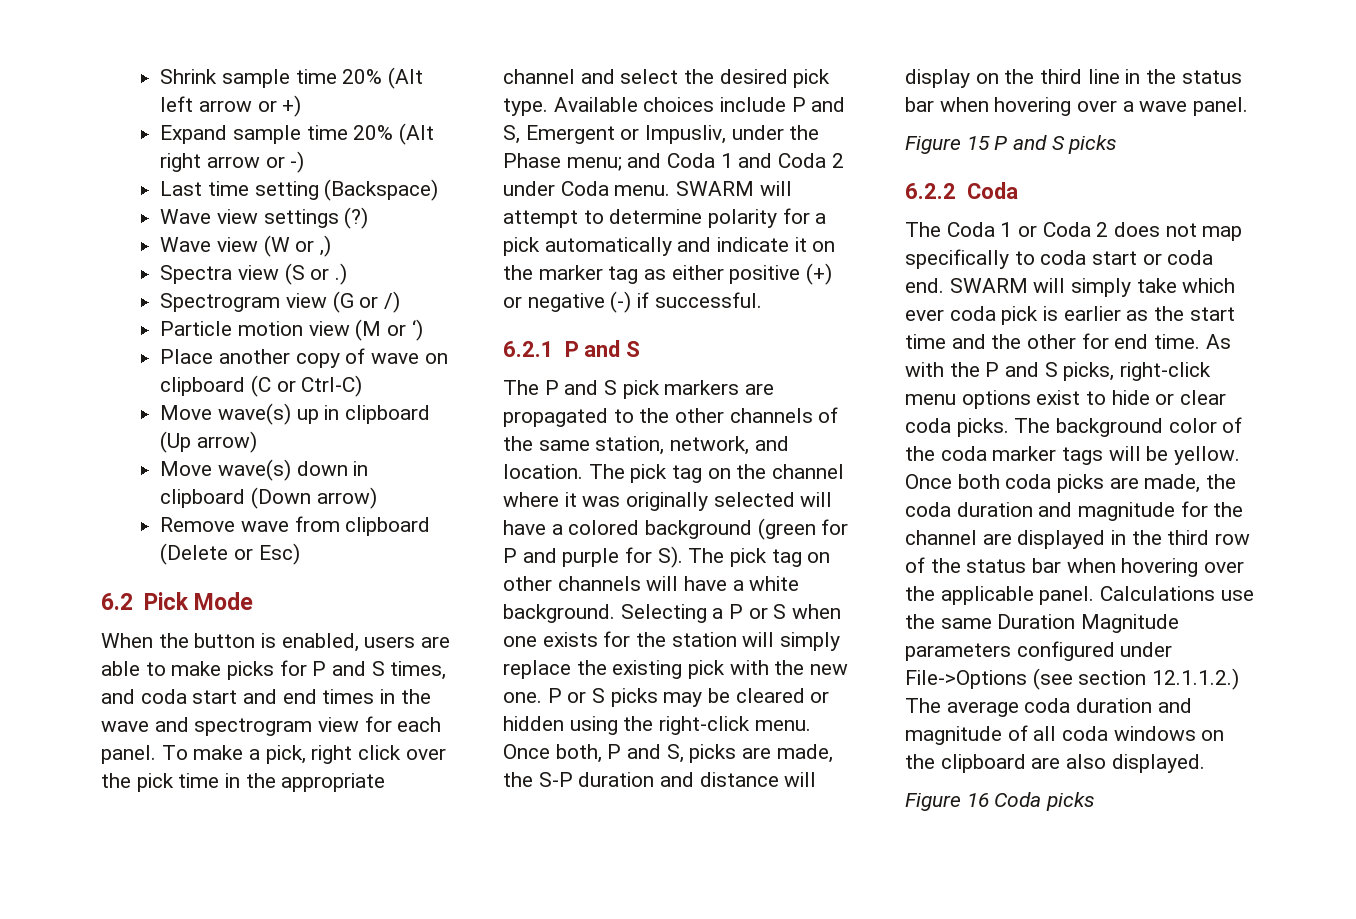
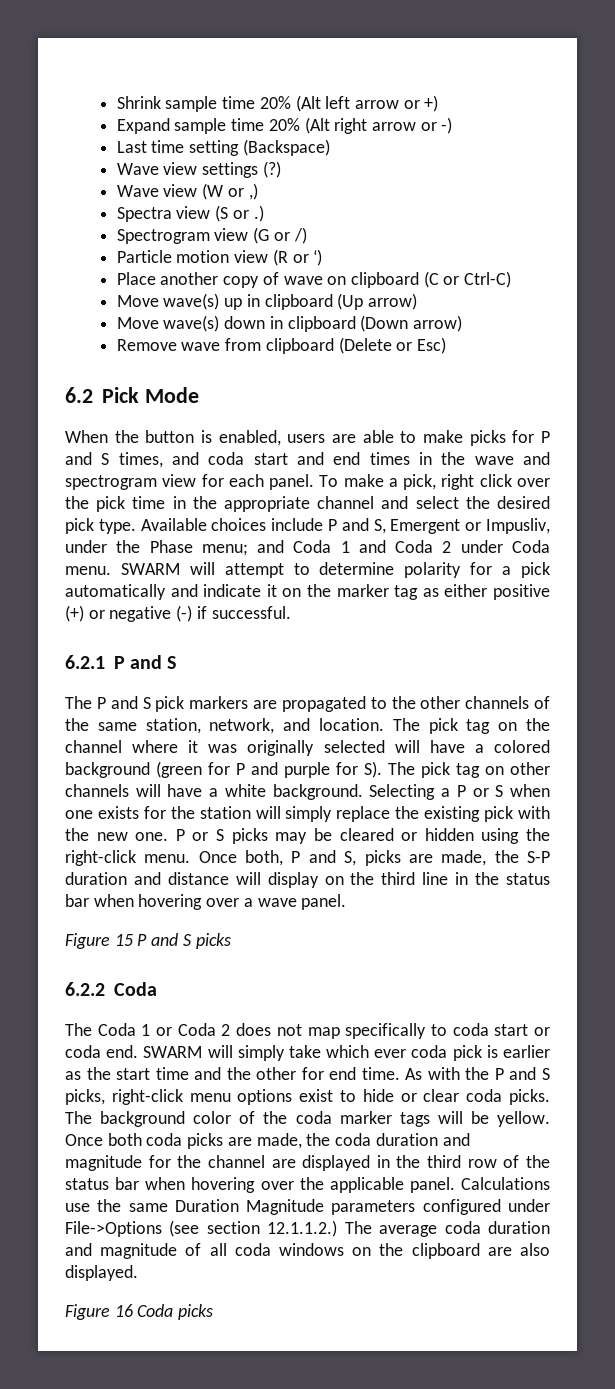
[355,319,382,341] (M -> [272,249,288,266] (R

